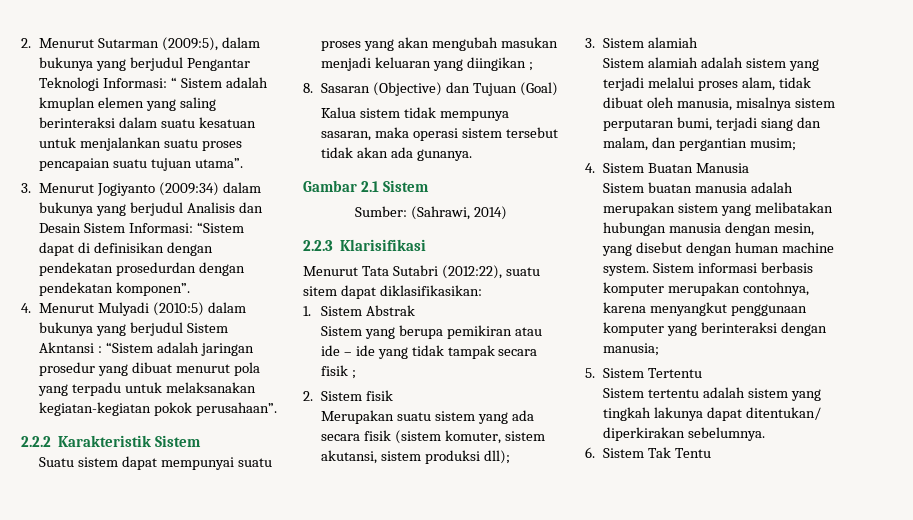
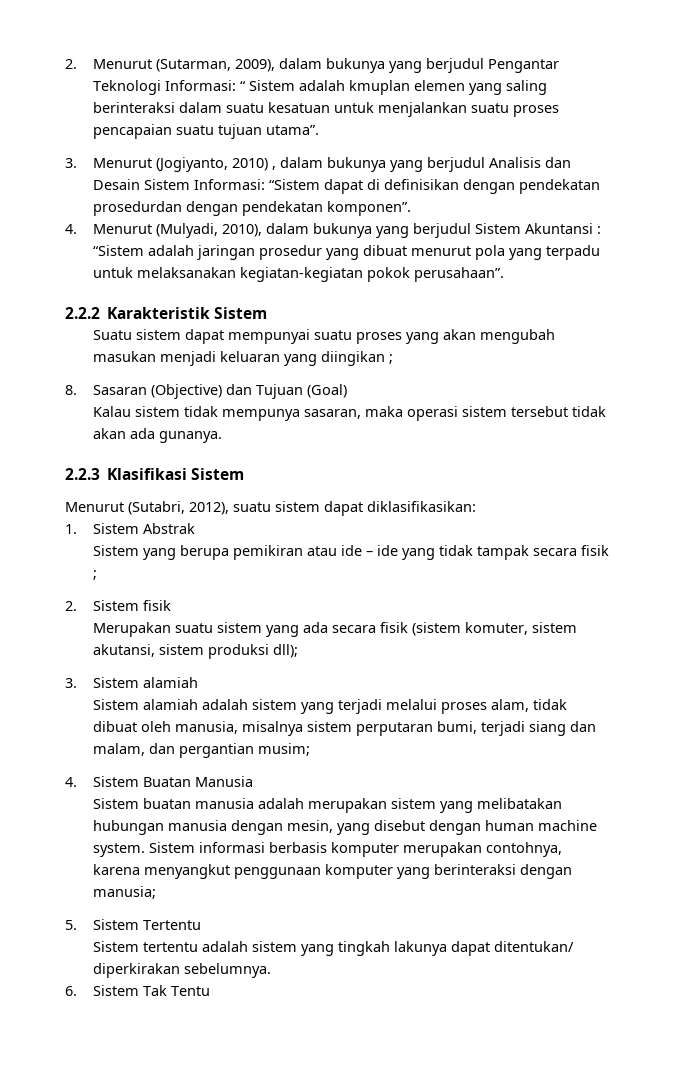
[97,37,218,51] Sutarman (2009:5), -> [156,59,276,72] (Sutarman, 2009),
[96,182,219,196] Jogiyanto (2009:34) -> [156,157,277,172] (Jogiyanto, 2010) ,
[97,302,204,316] Mulyadi (2010:5) -> [156,223,263,238] (Mulyadi, 2010),
[38,342,94,353] Akntansi -> [525,223,594,234] Akuntansi
[320,107,356,118] Kalua -> [93,406,132,417] Kalau
[303,180,430,192] [355,206,507,220] [303,239,427,251] [303,265,540,279] [303,286,337,296] Gambar 2.1 Sistem // Sumber: (Sahrawi, 2014) // 2.2.3 Klarisifikasi // Menurut Tata Sutabri (2012:22), suatu sitem -> [65,468,245,480] [65,501,320,515] 2.2.3 Klasifikasi Sistem // Menurut (Sutabri, 2012), suatu sistem

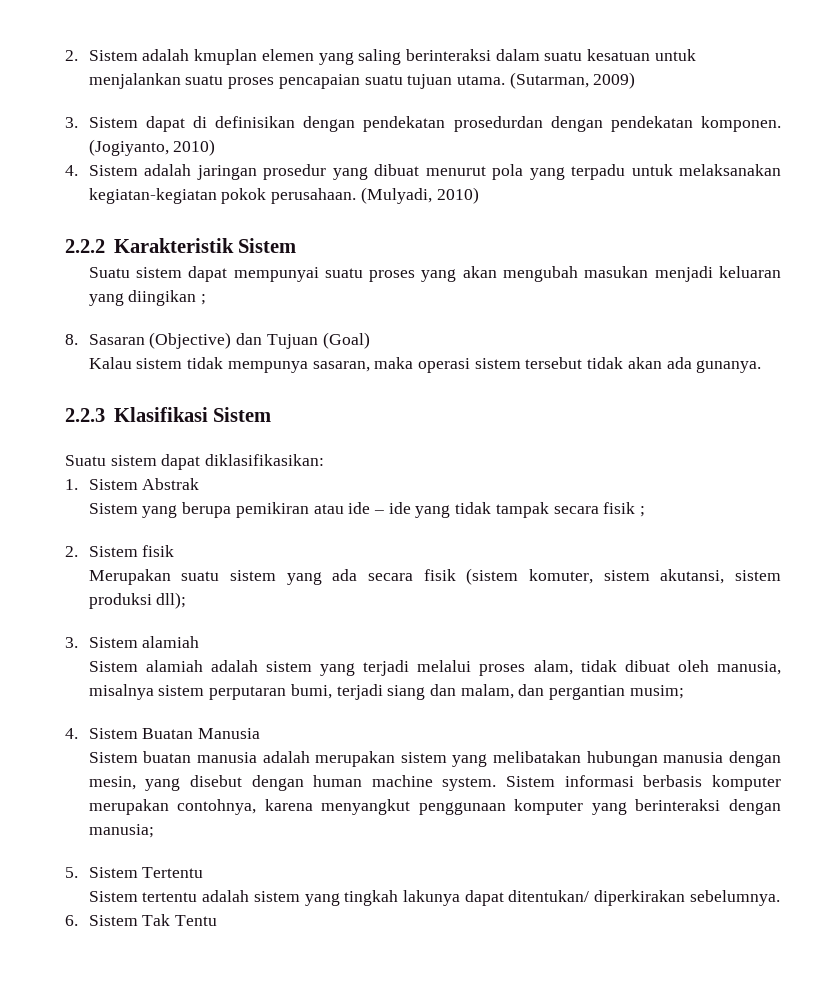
[65,58,560,73] [93,80,247,95] 2. Menurut (Sutarman, 2009), dalam bukunya yang berjudul Pengantar Teknologi Informasi: “ -> [65,50,78,61] 2.
[266,125,320,135] [65,157,572,172] [93,179,321,190] utama”. // 3. Menurut (Jogiyanto, 2010) , dalam bukunya yang berjudul Analisis dan Desain Sistem Informasi: “Sistem -> [457,72,636,89] [65,117,138,128] utama. (Sutarman, 2009) // 3. Sistem
[327,201,412,216] [65,223,602,238] [93,245,145,256] komponen”. // 4. Menurut (Mulyadi, 2010), dalam bukunya yang berjudul Sistem Akuntansi : “Sistem -> [701,116,781,132] [88,139,216,156] [65,165,138,176] komponen. (Jogiyanto, 2010) // 4. Sistem
[414,267,505,282] perusahaan”. -> [271,187,479,204] perusahaan. (Mulyadi, 2010)
[65,501,271,515] Menurut (Sutabri, 2012), suatu -> [65,455,106,466] Suatu

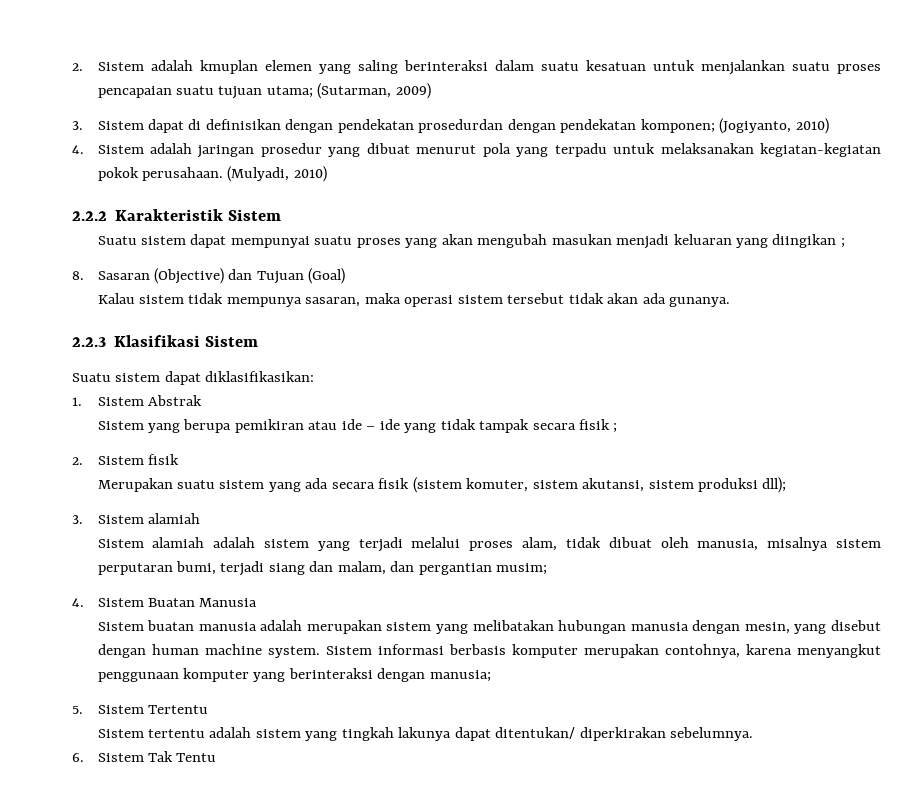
[457,75,506,85] utama. -> [266,86,313,98] utama;
[701,116,781,132] komponen. -> [640,119,715,133] komponen;

